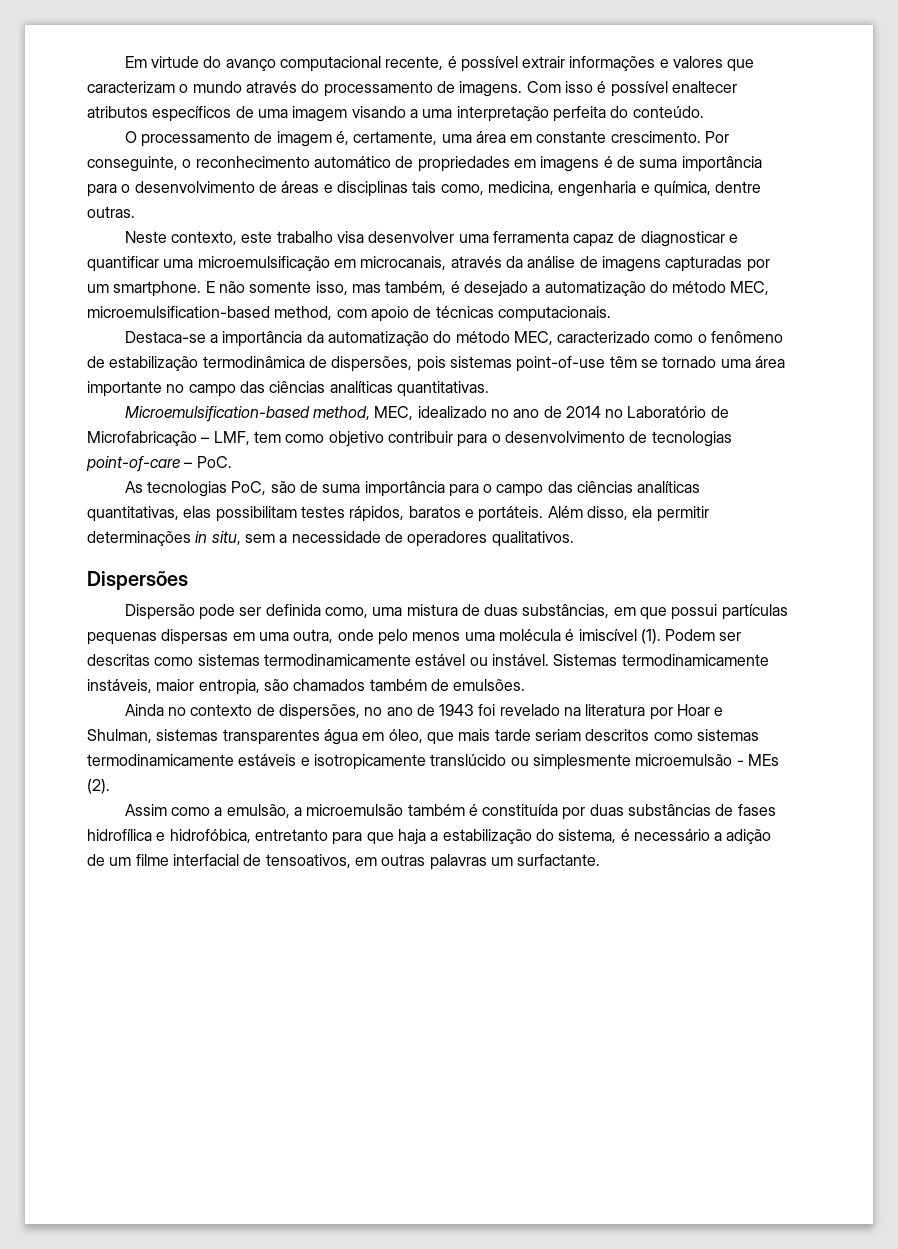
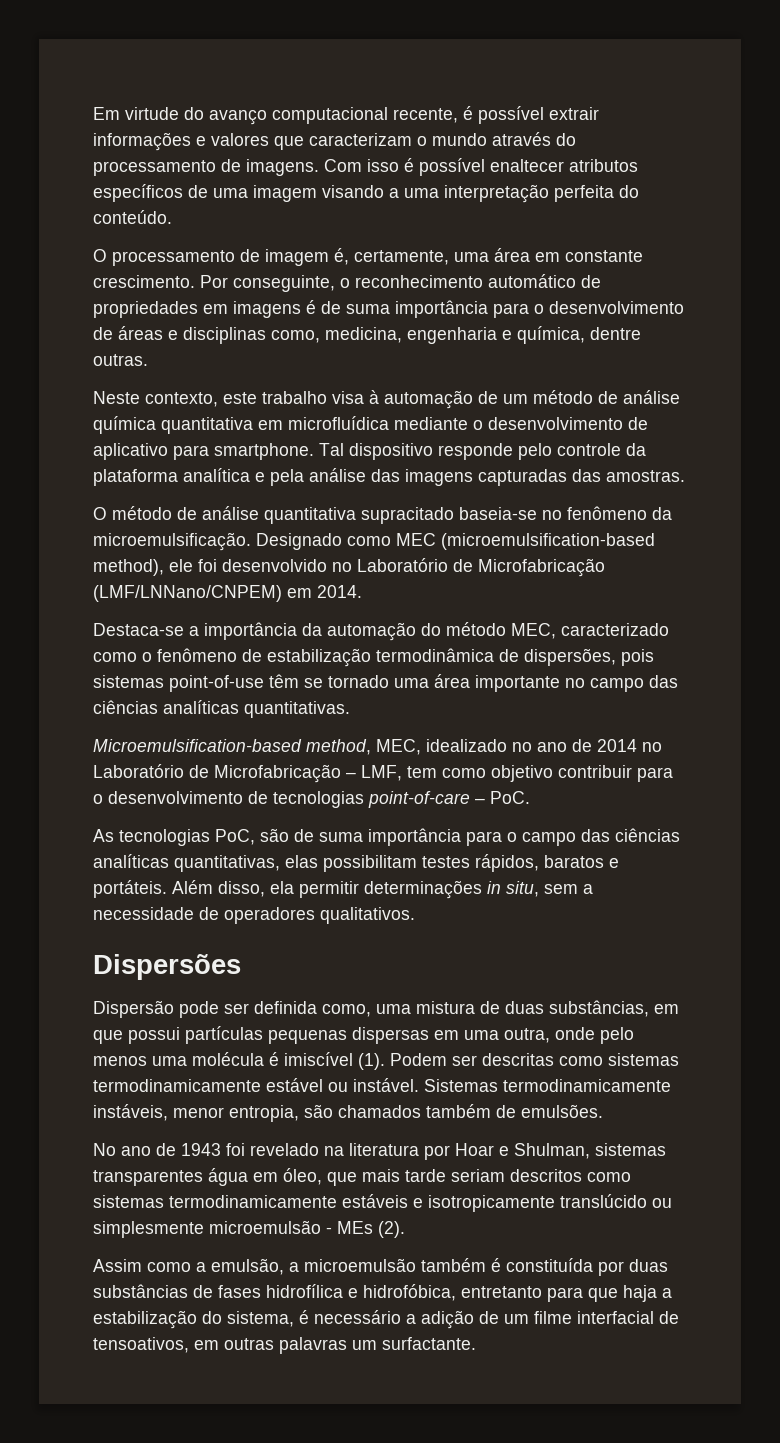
[412,181,437,193] tais -> (266, 335) none
[368,231,739,247] [87,256,770,272] [87,281,770,297] [87,306,611,322] desenvolver uma ferramenta capaz de diagnosticar e quantificar uma microemulsificação em microcanais, através da análise de imagens capturadas por um smartphone. E não somente isso, mas também, é desejado a automatização do método MEC, microemulsification-based method, com apoio de técnicas computacionais. -> [369,390,680,409] [93,416,648,434] [93,443,646,460] [93,468,685,486] [93,506,672,524] [93,532,655,551] [93,558,605,577] [93,585,362,602] à automação de um método de análise química quantitativa em microfluídica mediante o desenvolvimento de aplicativo para smartphone. Tal dispositivo responde pelo controle da plataforma analítica e pela análise das imagens capturadas das amostras. // O método de análise quantitativa supracitado baseia-se no fenômeno da microemulsificação. Designado como MEC (microemulsification-based method), ele foi desenvolvido no Laboratório de Microfabricação (LMF/LNNano/CNPEM) em 2014.
[327,331,429,346] automatização -> [327,622,416,641] automação
[156,679,195,691] maior -> [173,1107,224,1118] menor
[124,704,383,720] Ainda no contexto de dispersões, no -> [93,1143,116,1156] No

